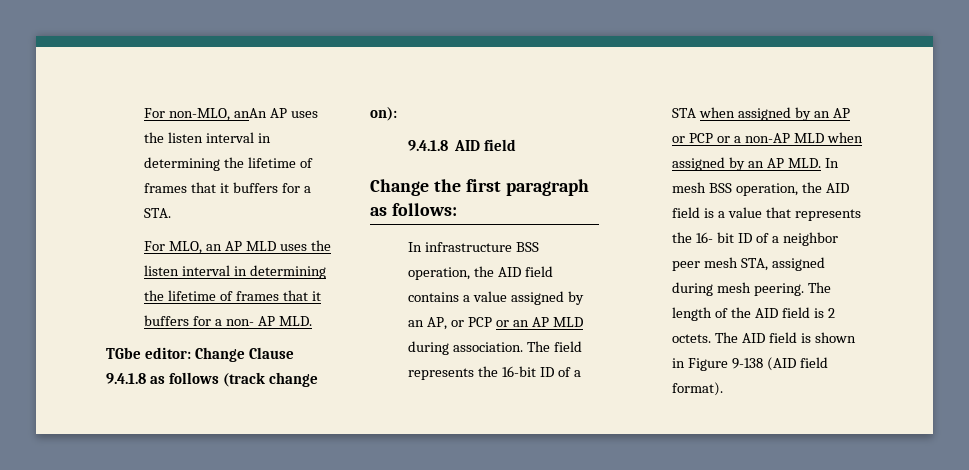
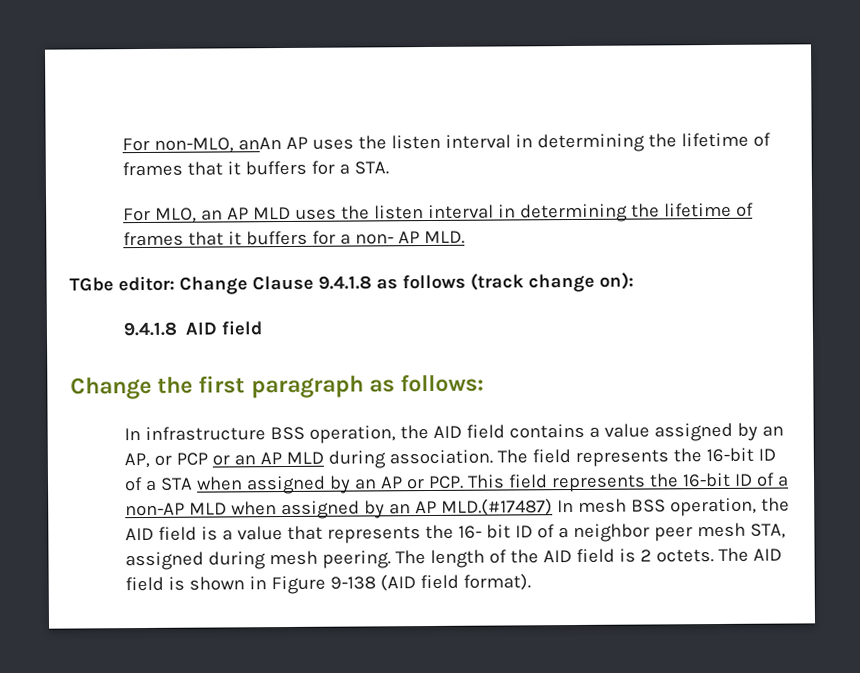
[689,133,731,143] PCP or -> [427,472,775,493] PCP. This field represents the 16-bit ID of
[787,158,821,168] MLD. -> [440,498,553,516] MLD.(#17487)

